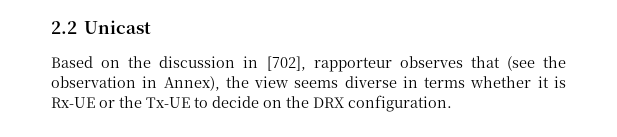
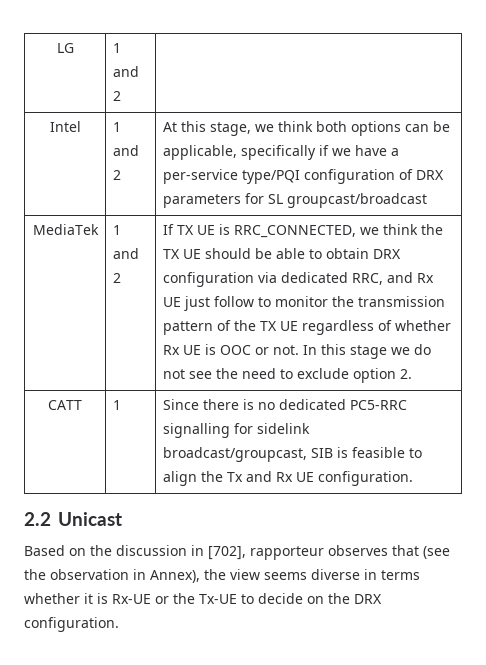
(51, 27) none -> [56,43,74,53] [112,43,121,53] [112,66,139,77] [112,91,121,101] [49,121,81,132] [112,122,121,132] [112,145,139,156] [112,170,121,180] [162,121,450,136] [162,145,399,160] [162,169,444,184] [162,193,427,208] [32,224,99,235] [112,225,121,235] [112,248,139,259] [112,273,121,283] [162,224,443,238] [162,248,401,259] [162,272,434,287] [162,296,445,311] [162,320,451,335] [162,344,431,359] [162,368,412,383] [48,400,82,410] [112,400,121,410] [162,399,407,410] [162,423,310,438] [162,447,422,462] [162,471,413,486] LG | 1 and 2 | // Intel | 1 and 2 | At this stage, we think both options can be applicable, specifically if we have a per-service type/PQI configuration of DRX parameters for SL groupcast/broadcast // MediaTek | 1 and 2 | If TX UE is RRC_CONNECTED, we think the TX UE should be able to obtain DRX configuration via dedicated RRC, and Rx UE just follow to monitor the transmission pattern of the TX UE regardless of whether Rx UE is OOC or not. In this stage we do not see the need to exclude option 2. // CATT | 1 | Since there is no dedicated PC5-RRC signalling for sidelink broadcast/groupcast, SIB is feasible to align the Tx and Rx UE configuration. //

